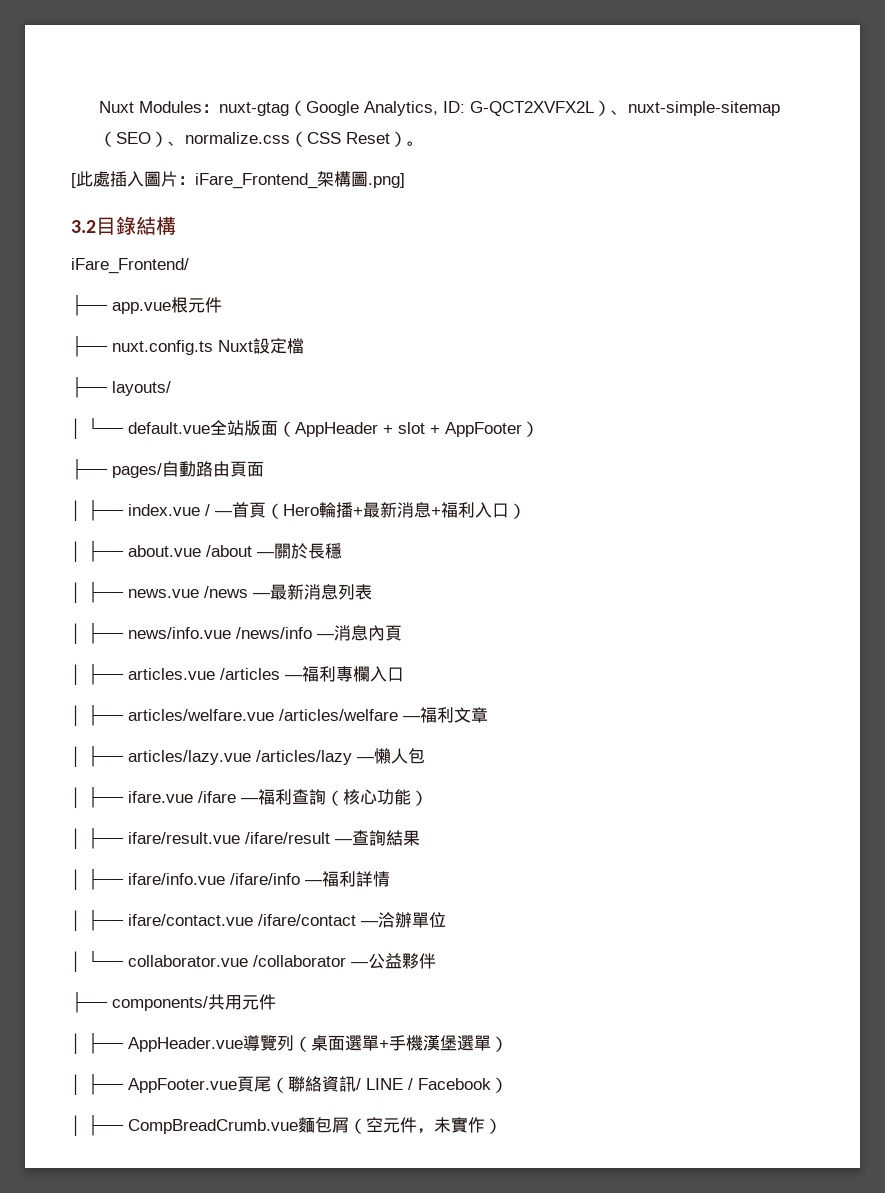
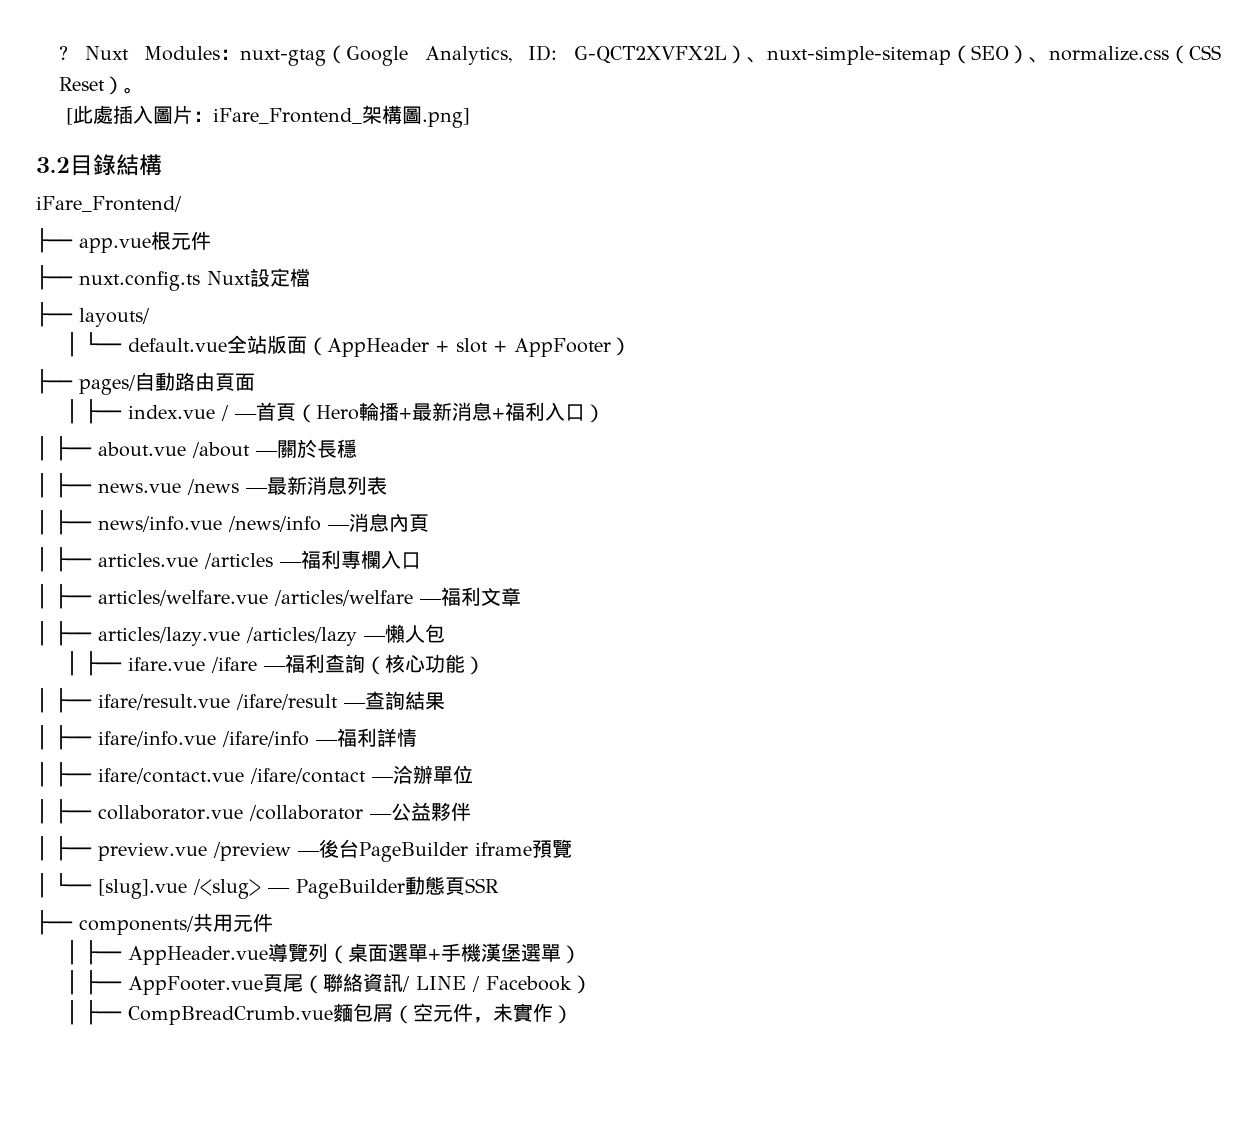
(98, 107) none -> [59,46,69,60] ?
[87,951,124,967] └── -> [55,799,92,824] ├──
(436, 961) none -> [36,836,572,862] [36,873,499,899] // │ ├── preview.vue /preview —後台PageBuilder iframe預覽 // │ └── [slug].vue /<slug> — PageBuilder動態頁SSR

